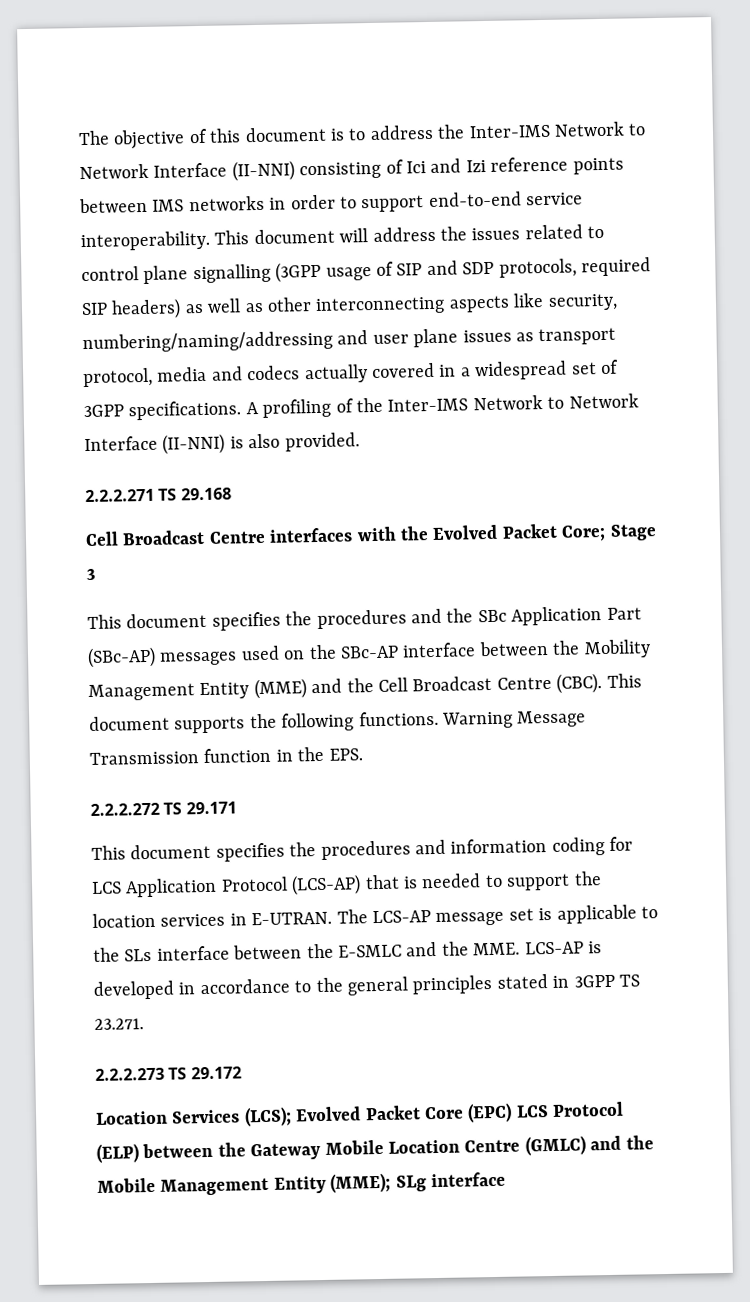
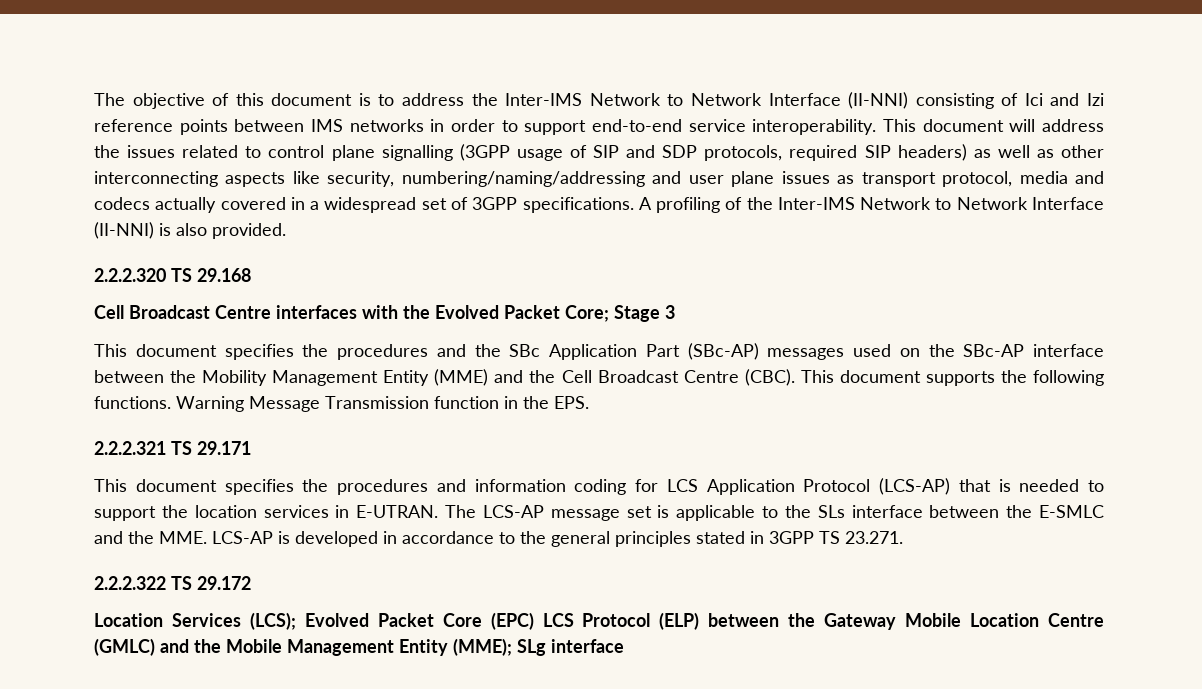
[85,488,155,503] 2.2.2.271 -> [94,268,166,282] 2.2.2.320
[90,802,160,816] 2.2.2.272 -> [94,441,166,455] 2.2.2.321
[95,1067,165,1081] 2.2.2.273 -> [94,576,166,590] 2.2.2.322

